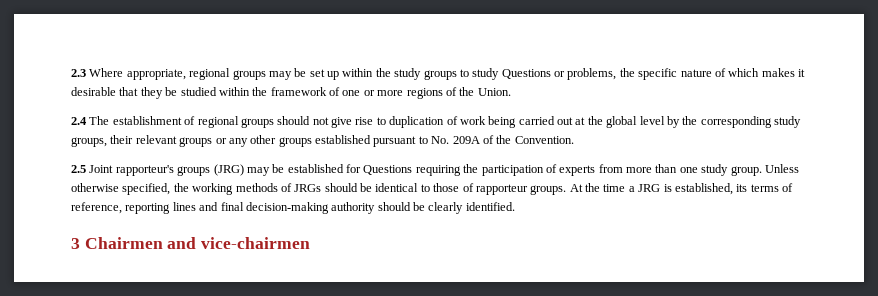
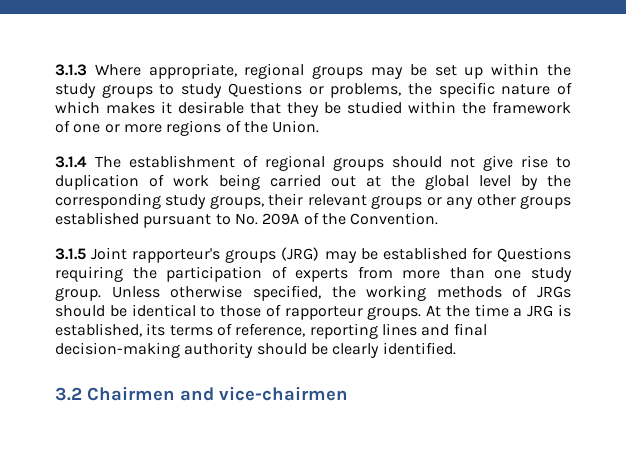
[71,69,86,77] 2.3 -> [55,64,87,76] 3.1.3
[71,117,87,125] 2.4 -> [55,156,87,168] 3.1.4
[71,165,86,173] 2.5 -> [55,248,86,260] 3.1.5
[71,238,80,249] 3 -> [55,387,82,401] 3.2

